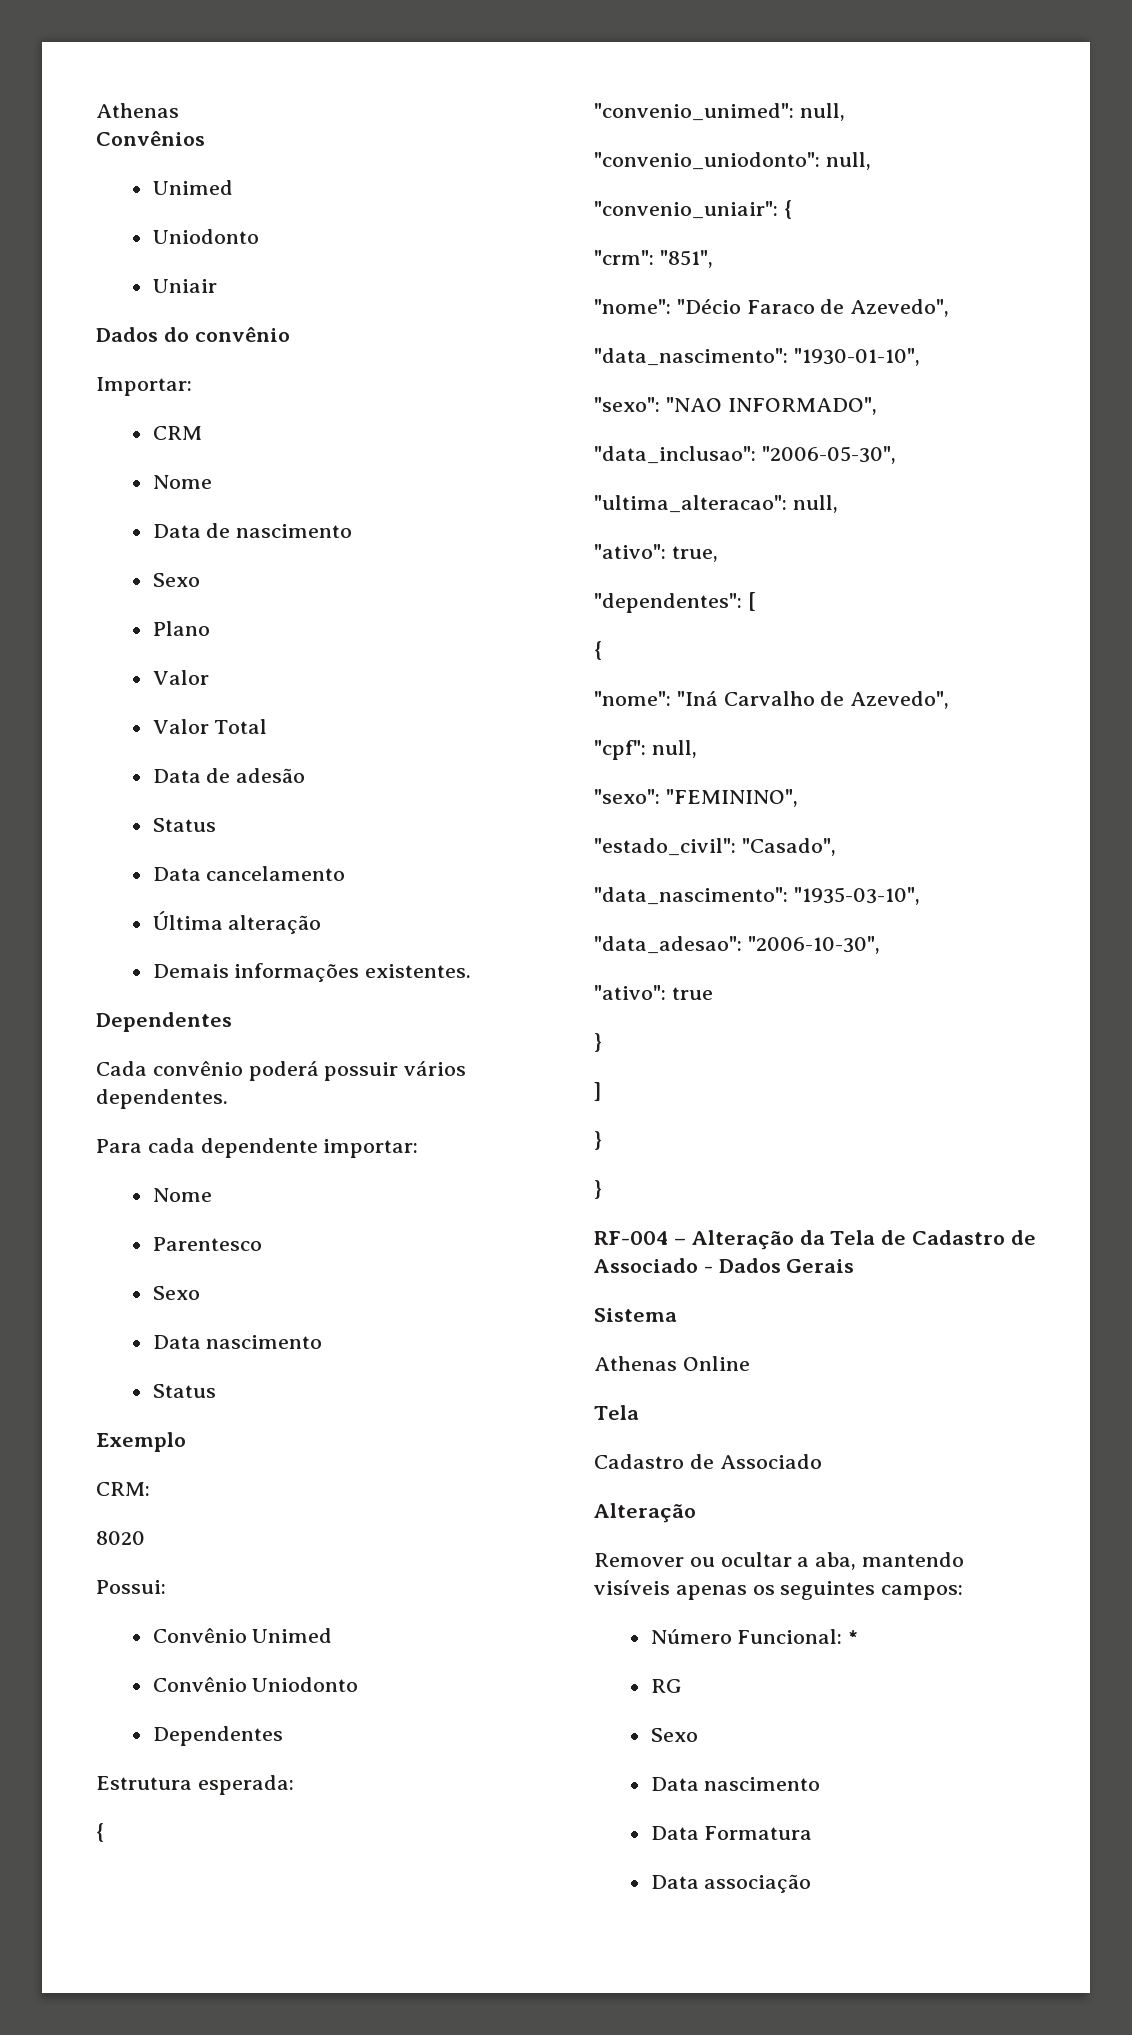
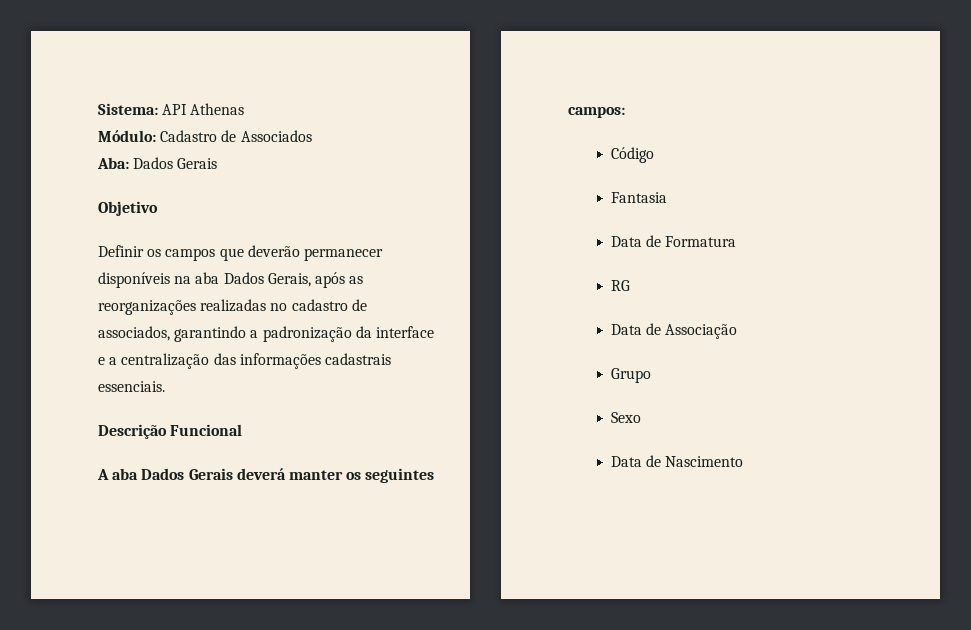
(96, 110) none -> [98,103,188,115] Sistema: API
[96,131,205,146] [152,180,233,195] [152,229,259,244] [152,279,217,293] [96,327,290,342] [96,377,192,396] [152,426,202,440] [152,475,212,489] [152,523,353,538] [152,573,200,587] [152,621,210,636] [152,670,209,685] [152,719,268,734] [152,768,306,783] [152,818,216,832] [152,866,346,881] [152,911,322,934] [152,963,472,982] [96,1012,232,1032] [96,1061,467,1081] [96,1089,228,1109] [96,1138,419,1158] [152,1188,212,1202] [152,1237,262,1251] [152,1286,200,1300] [152,1335,323,1349] [152,1384,216,1398] [96,1432,186,1452] [96,1482,150,1496] [96,1531,145,1545] [96,1580,166,1594] [152,1628,333,1643] [152,1677,359,1692] [152,1726,283,1746] [96,1775,294,1795] [96,1823,104,1842] [594,103,845,121] [594,152,871,170] [594,200,792,219] [594,250,713,268] [594,299,950,317] [594,348,920,366] [594,397,877,415] [594,446,896,464] [594,495,838,513] [594,544,718,562] [594,592,756,613] [594,641,602,660] [594,691,950,709] [594,740,697,760] [594,789,798,807] [594,838,836,856] [594,887,920,905] [594,936,880,954] [594,985,713,1000] [594,1033,602,1052] [594,1082,601,1101] [594,1131,602,1150] [594,1180,602,1199] [594,1230,1036,1250] [594,1258,855,1273] [594,1308,677,1322] [594,1356,750,1371] [594,1405,639,1420] [594,1454,822,1469] [594,1503,696,1523] [594,1552,965,1570] [594,1580,964,1600] [650,1629,859,1644] [650,1679,682,1693] [650,1728,698,1742] [650,1777,821,1791] [650,1826,813,1840] [650,1874,812,1893] Convênios // Unimed // Uniodonto // Uniair // Dados do convênio // Importar: // CRM // Nome // Data de nascimento // Sexo // Plano // Valor // Valor Total // Data de adesão // Status // Data cancelamento // Última alteração // Demais informações existentes. // Dependentes // Cada convênio poderá possuir vários dependentes. // Para cada dependente importar: // Nome // Parentesco // Sexo // Data nascimento // Status // Exemplo // CRM: // 8020 // Possui: // Convênio Unimed // Convênio Uniodonto // Dependentes // Estrutura esperada: // { // "convenio_unimed": null, // "convenio_uniodonto": null, // "convenio_uniair": { // "crm": "851", // "nome": "Décio Faraco de Azevedo", // "data_nascimento": "1930-01-10", // "sexo": "NAO INFORMADO", // "data_inclusao": "2006-05-30", // "ultima_alteracao": null, // "ativo": true, // "dependentes": [ // { // "nome": "Iná Carvalho de Azevedo", // "cpf": null, // "sexo": "FEMININO", // "estado_civil": "Casado", // "data_nascimento": "1935-03-10", // "data_adesao": "2006-10-30", // "ativo": true // } // ] // } // } // RF-004 – Alteração da Tela de Cadastro de Associado - Dados Gerais // Sistema // Athenas Online // Tela // Cadastro de Associado // Alteração // Remover ou ocultar a aba, mantendo visíveis apenas os seguintes campos: // Número Funcional: * // RG // Sexo // Data nascimento // Data Formatura // Data associação -> [98,130,312,142] [97,157,218,169] [98,201,158,216] [98,245,383,261] [98,272,364,288] [98,299,367,315] [98,326,434,342] [98,353,391,369] [98,381,165,392] [98,424,243,439] [97,468,435,483] [568,107,625,118] [610,147,654,163] [610,192,667,203] [610,235,736,247] [610,280,630,291] [610,323,737,339] [610,368,651,383] [610,412,641,423] [610,455,743,467] Módulo: Cadastro de Associados // Aba: Dados Gerais // Objetivo // Definir os campos que deverão permanecer disponíveis na aba Dados Gerais, após as reorganizações realizadas no cadastro de associados, garantindo a padronização da interface e a centralização das informações cadastrais essenciais. // Descrição Funcional // A aba Dados Gerais deverá manter os seguintes campos: // Código // Fantasia // Data de Formatura // RG // Data de Associação // Grupo // Sexo // Data de Nascimento

